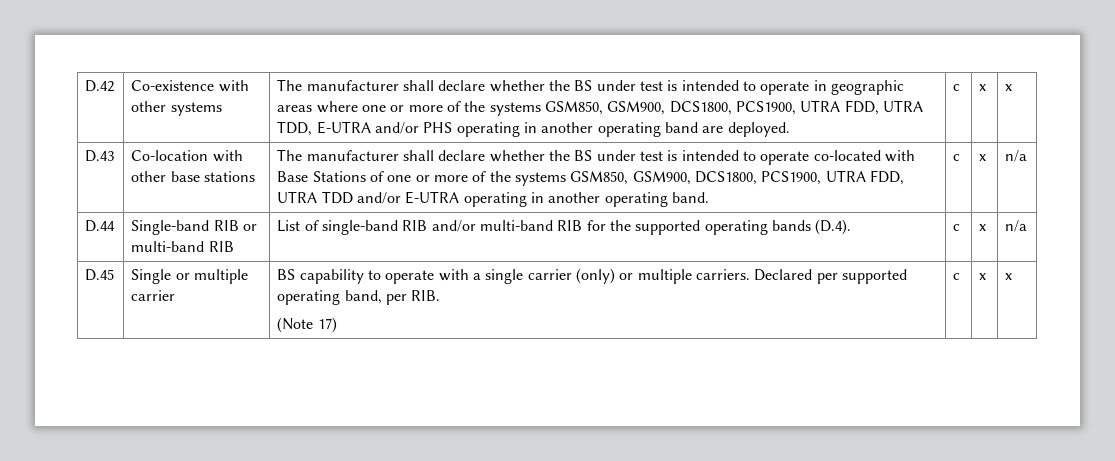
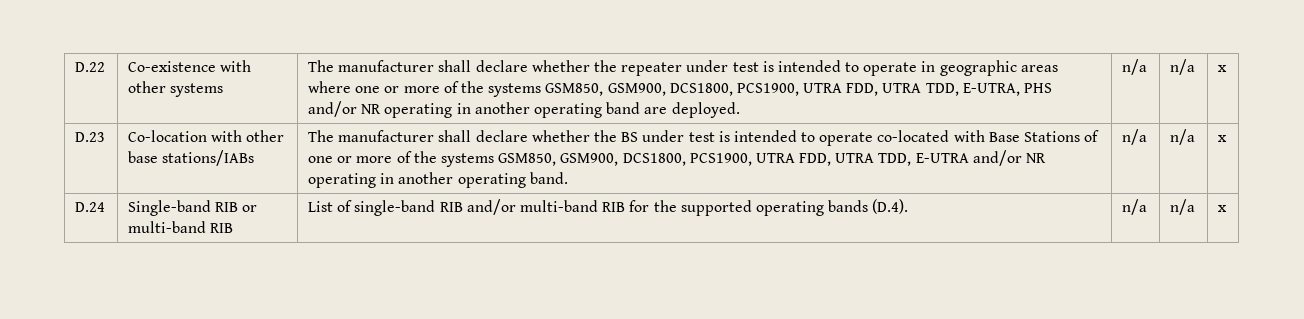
[85,80,115,92] D.42 -> [75,62,106,72] D.22
[574,80,593,91] BS -> [621,62,683,76] repeater
[316,121,453,134] E-UTRA and/or PHS -> [962,83,1053,96] [308,101,382,117] E-UTRA, PHS and/or NR
[953,84,961,91] [979,84,987,91] [1005,84,1013,91] [85,150,115,162] c | x | x // D.43 -> [1122,59,1148,75] [1170,59,1196,75] [1218,65,1228,72] [75,132,106,142] n/a | n/a | x // D.23
[204,171,256,182] stations -> [162,150,255,166] stations/IABs
[321,191,460,204] TDD and/or E-UTRA -> [878,150,1047,166] TDD, E-UTRA and/or NR
[953,154,961,161] [979,154,987,161] [1005,150,1028,162] [85,220,116,232] c | x | n/a // D.44 -> [1122,129,1148,145] [1170,129,1196,145] [1218,135,1228,142] [75,202,106,212] n/a | n/a | x // D.24
[953,224,961,231] [979,224,987,231] [1005,220,1028,232] [85,269,115,281] [131,269,249,284] [131,290,176,301] [277,268,907,284] [277,290,441,305] [277,317,337,333] [953,273,961,280] [979,273,987,280] [1005,273,1013,280] c | x | n/a // D.45 | Single or multiple carrier | BS capability to operate with a single carrier (only) or multiple carriers. Declared per supported operating band, per RIB. // (Note 17) | c | x | x -> [1122,199,1148,215] [1170,199,1196,215] [1218,205,1228,212] n/a | n/a | x

